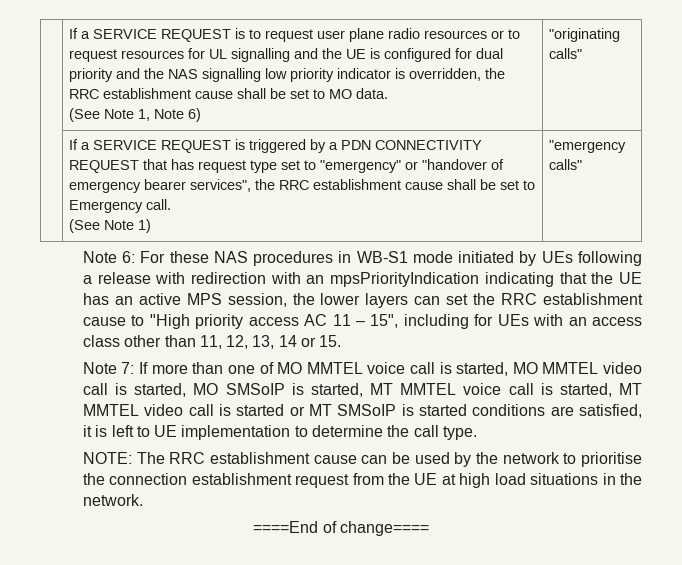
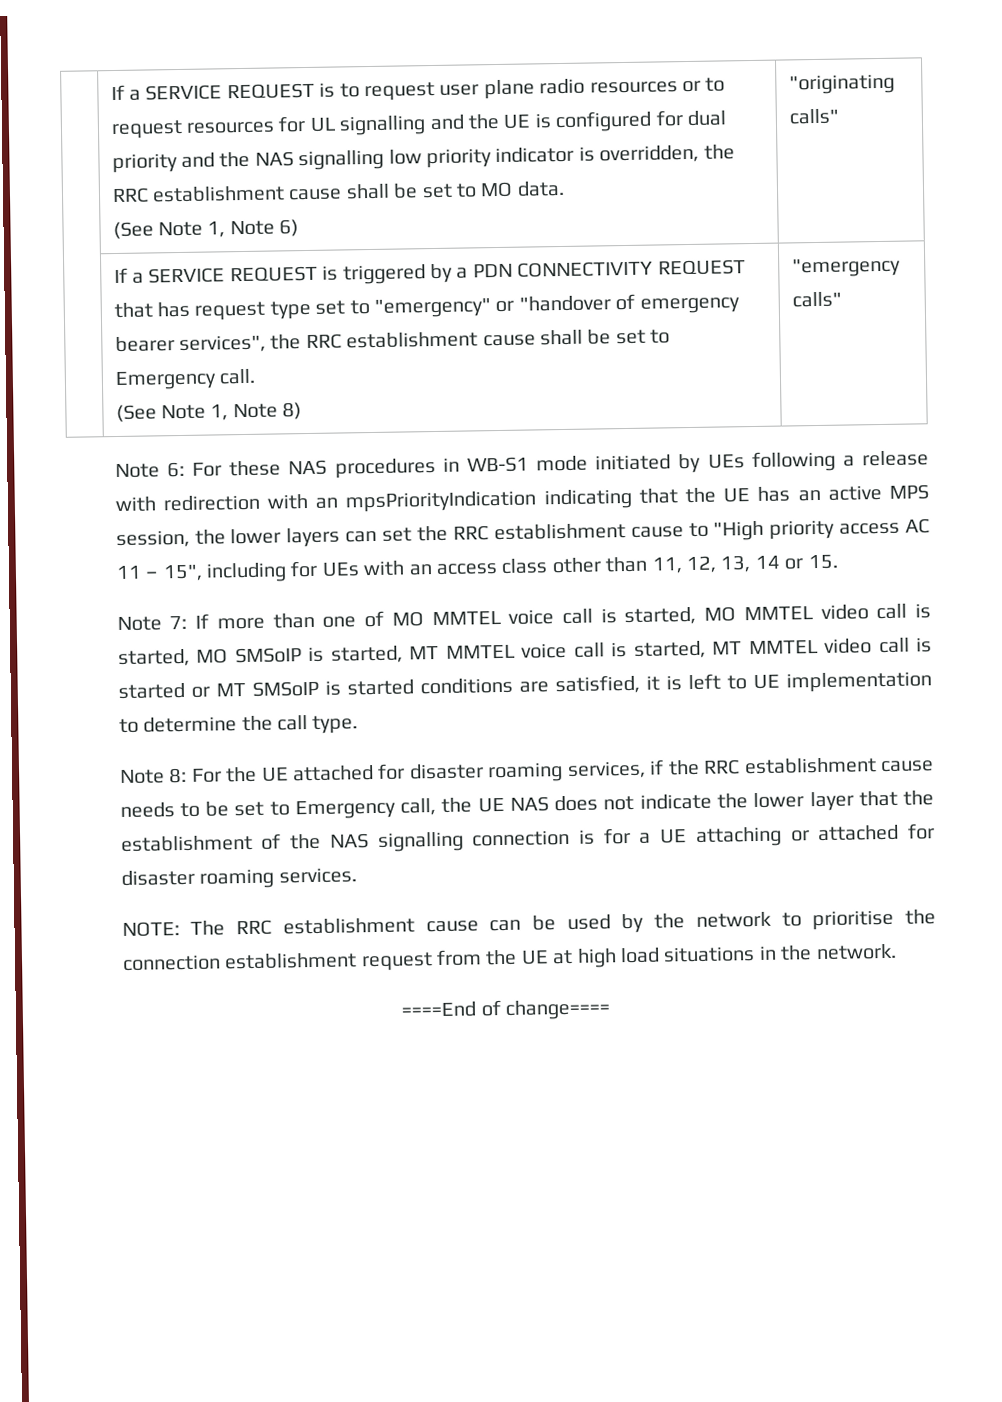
[138,219,152,233] 1) -> [210,402,303,421] 1, Note 8)
(478, 433) none -> [119,757,935,785] [119,790,935,820] [120,823,936,852] [120,867,357,889] // Note 8: For the UE attached for disaster roaming services, if the RRC establishment cause needs to be set to Emergency call, the UE NAS does not indicate the lower layer that the establishment of the NAS signalling connection is for a UE attaching or attached for disaster roaming services.

